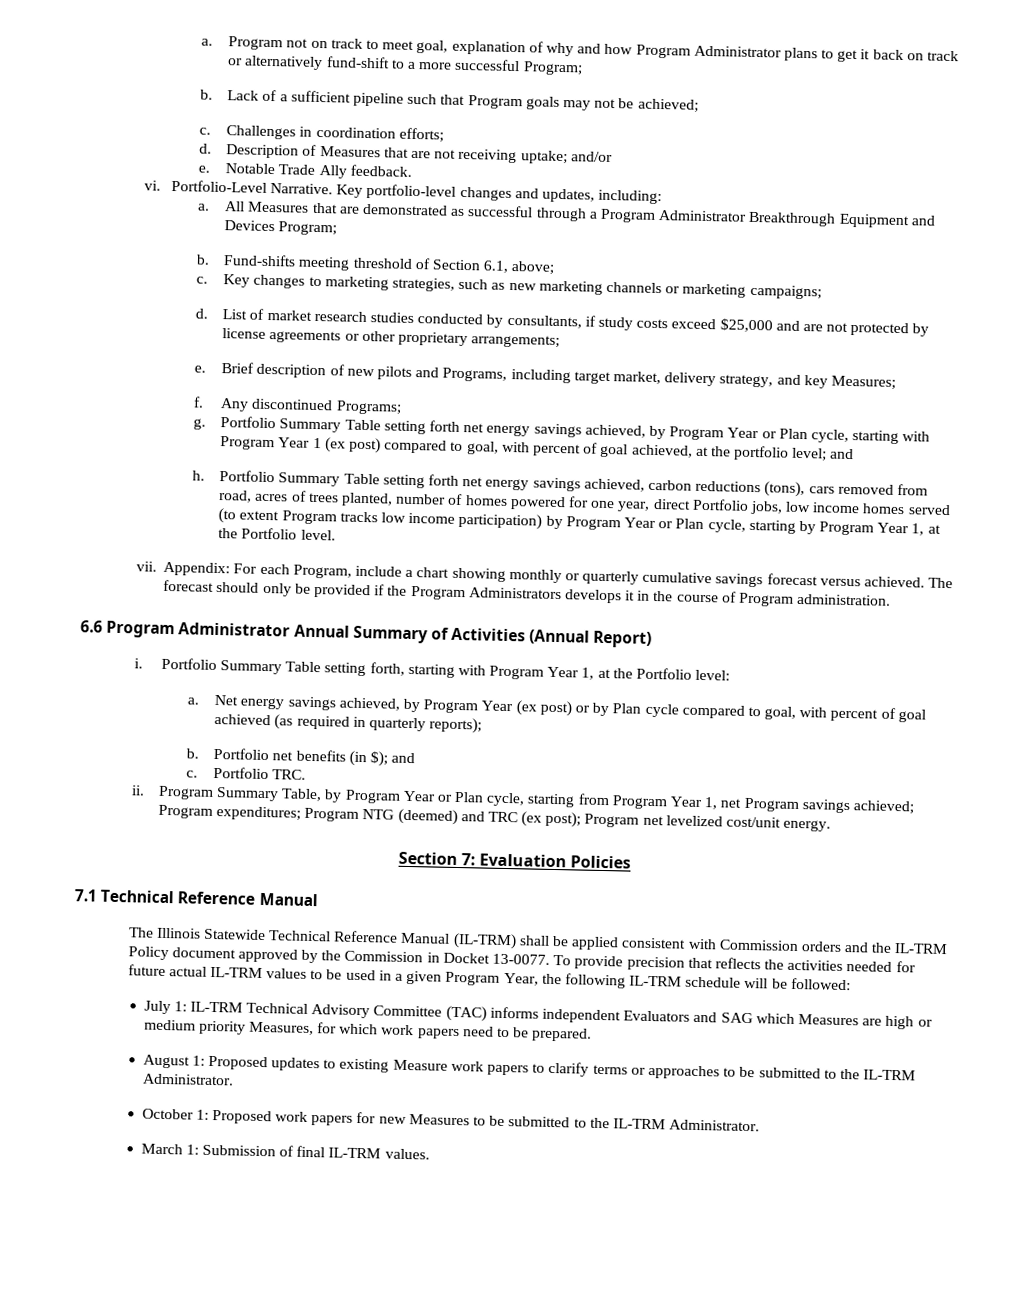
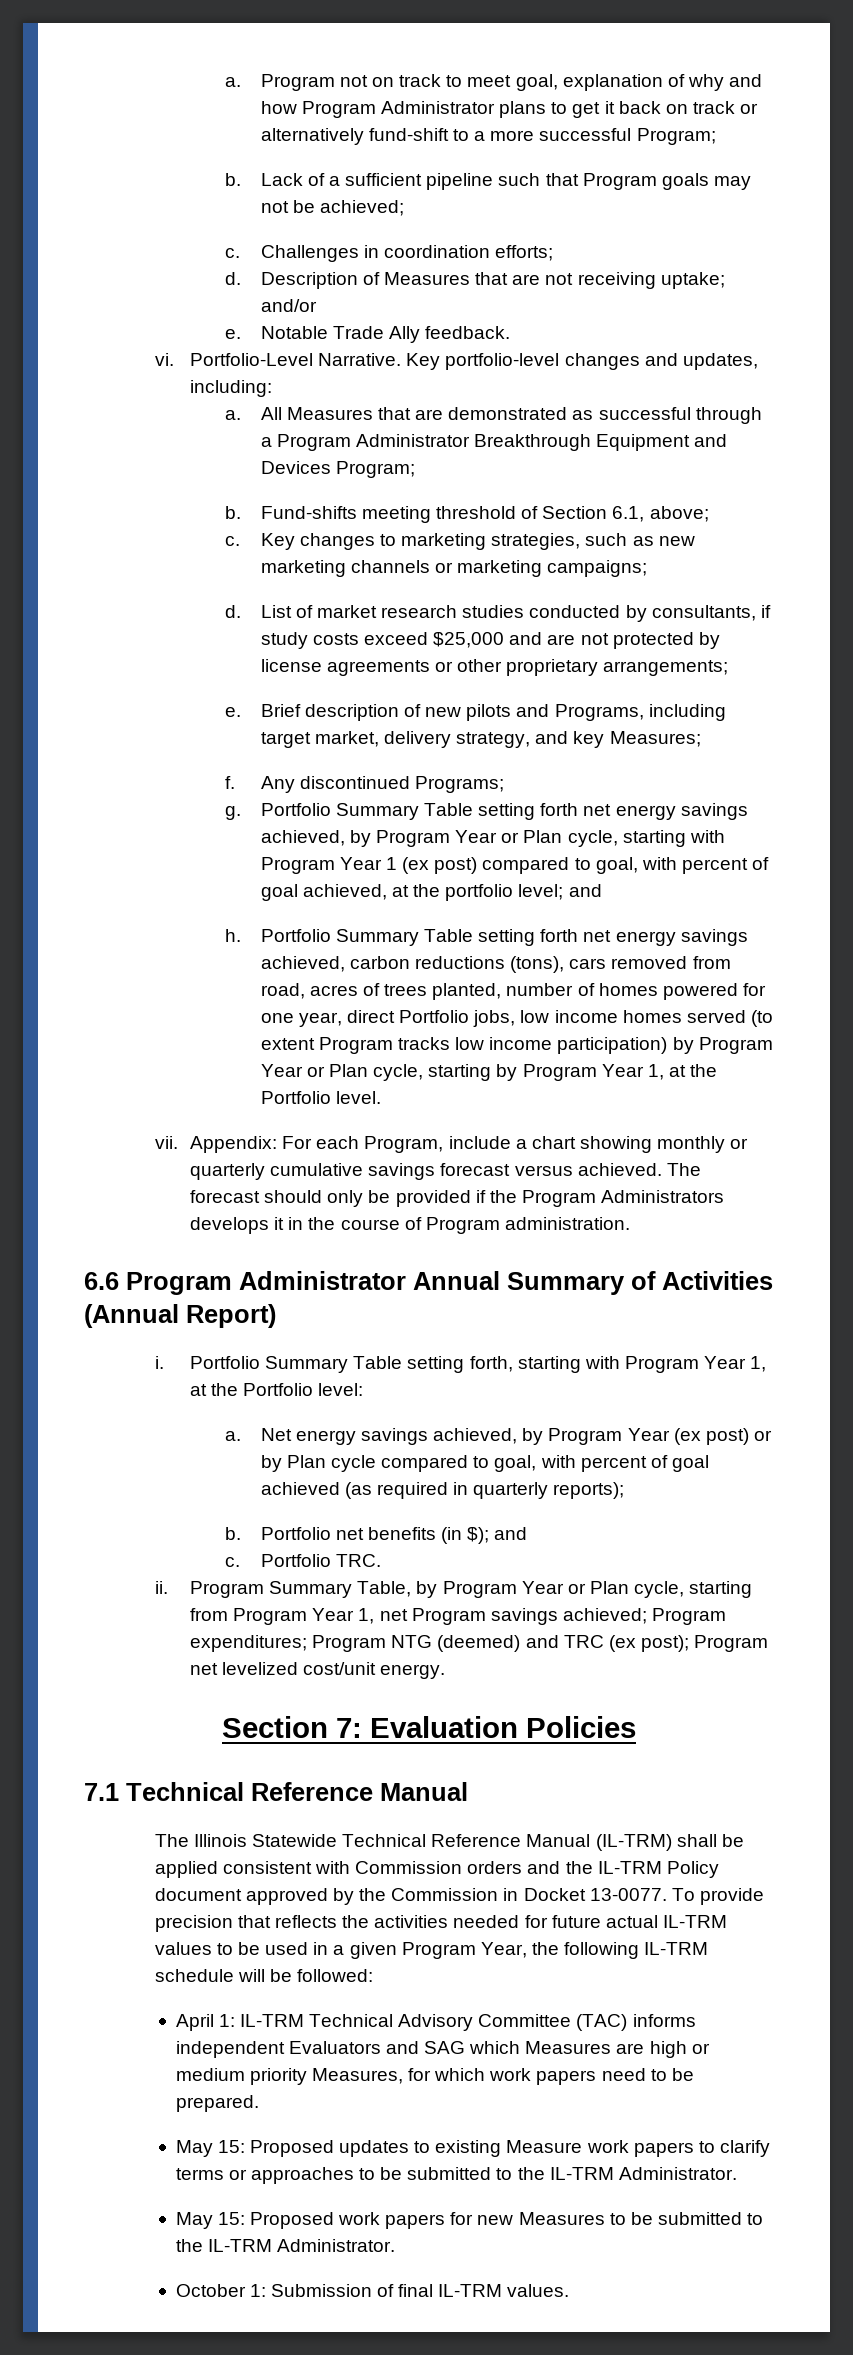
[143,1000,171,1015] July -> [175,2014,214,2031] April
[142,1054,205,1069] August 1: -> [175,2140,245,2157] May 15:
[141,1108,209,1120] October 1: -> [175,2212,245,2229] May 15:
[140,1143,183,1155] March -> [175,2284,246,2297] October

